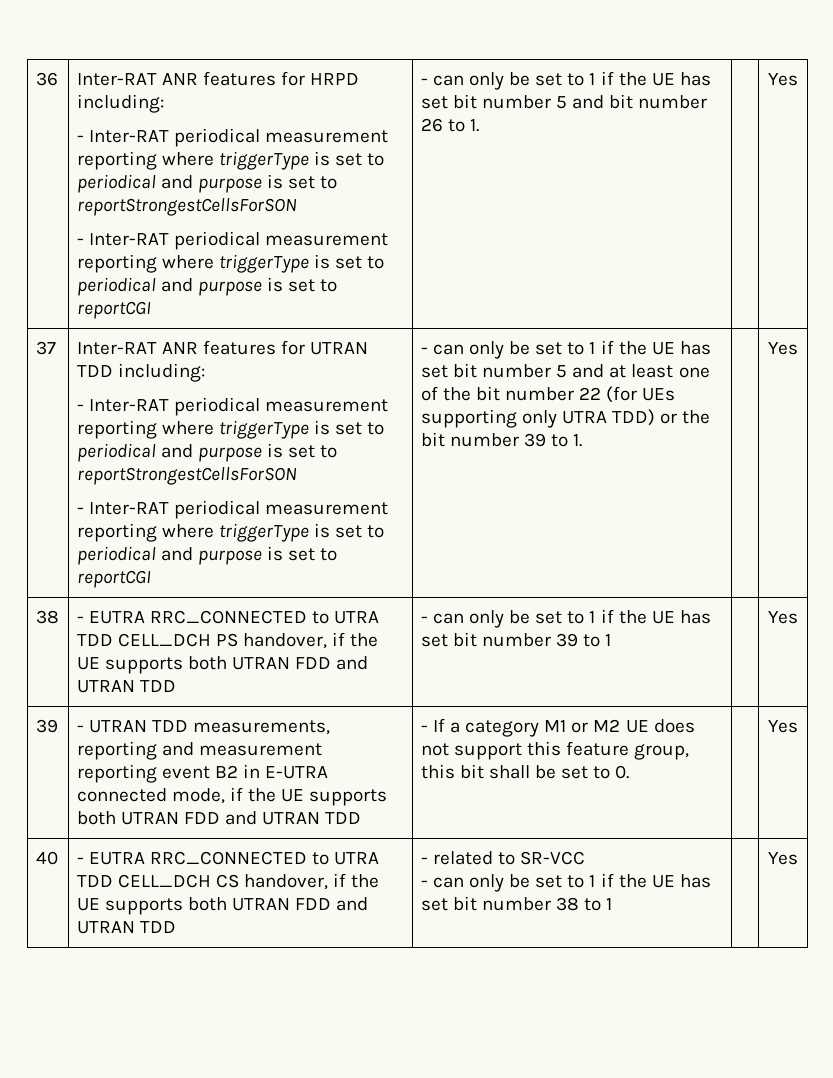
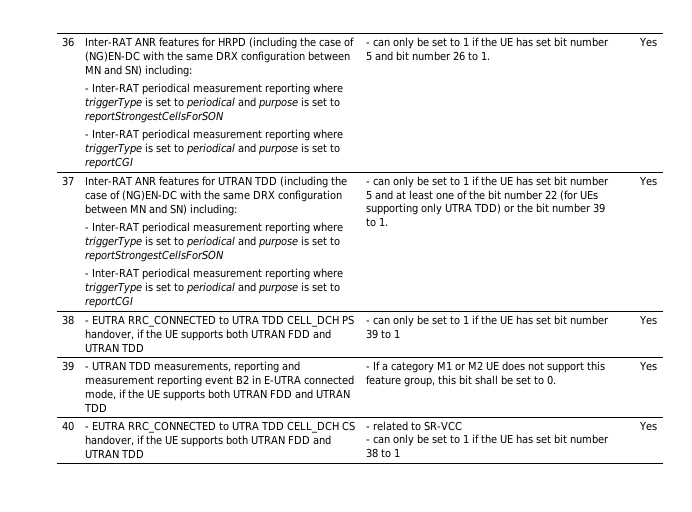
(360, 79) none -> [249,37,355,49] [85,51,351,63] [85,65,143,76] (including the case of (NG)EN-DC with the same DRX configuration between MN and SN)
(113, 371) none -> [280,176,348,188] [85,190,343,202] [85,204,188,215] (including the case of (NG)EN-DC with the same DRX configuration between MN and SN)

